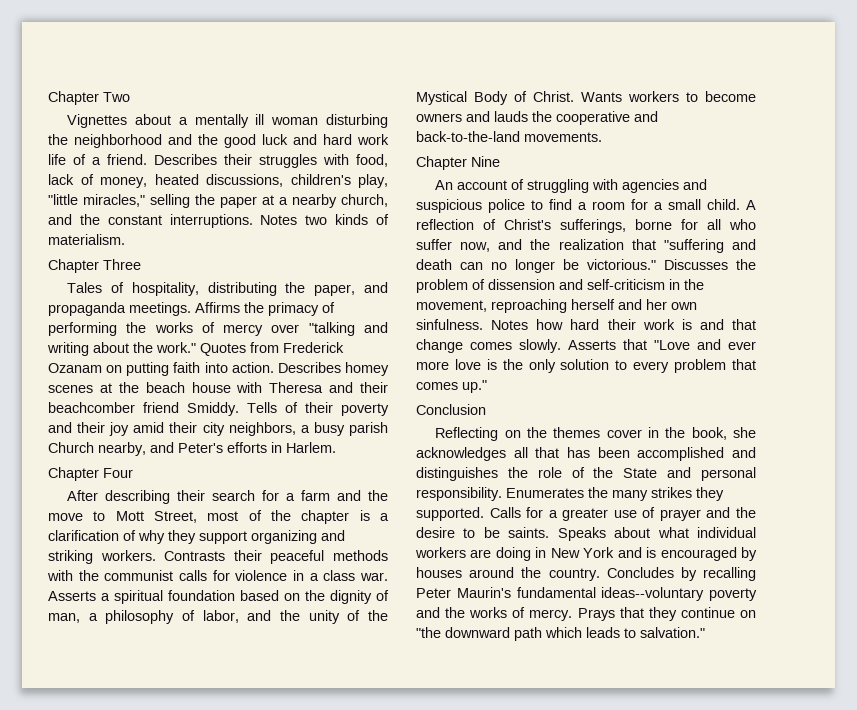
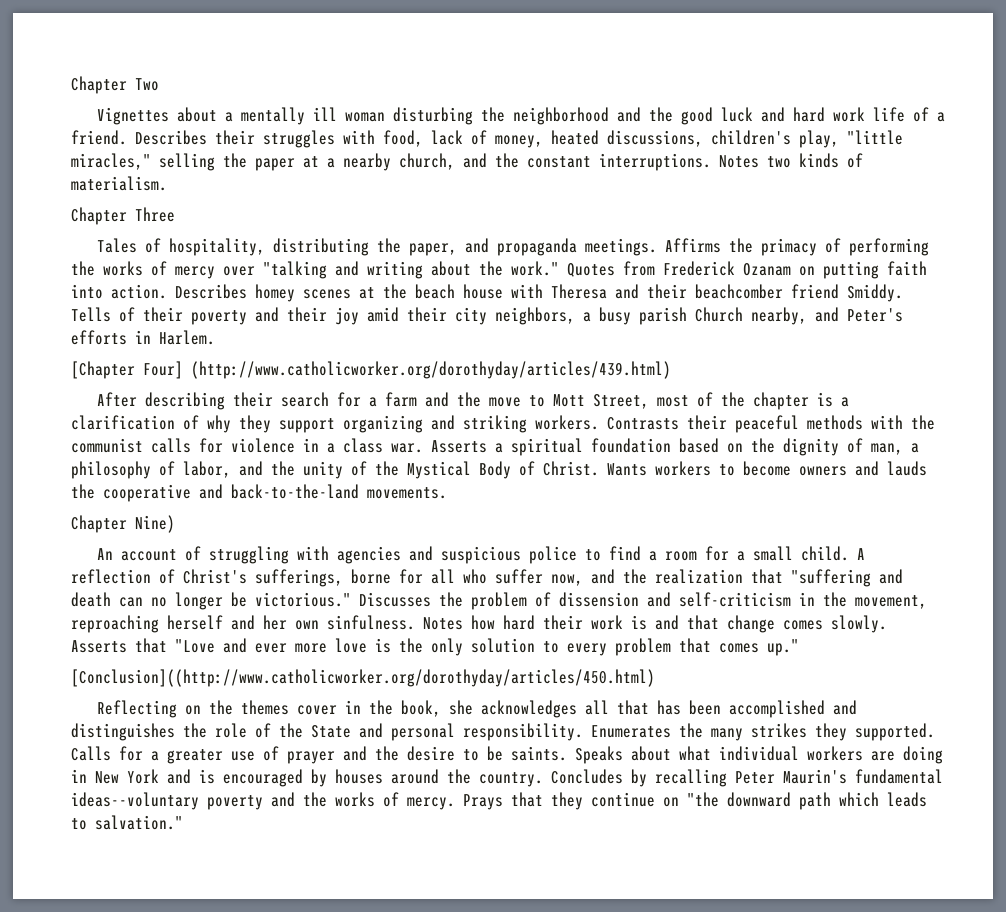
[48,467,133,481] Chapter Four -> [71,361,671,379] [Chapter Four] (http://www.catholicworker.org/dorothyday/articles/439.html)
[471,156,500,167] Nine -> [135,515,175,533] Nine)
[416,404,486,415] Conclusion -> [71,669,655,687] [Conclusion]((http://www.catholicworker.org/dorothyday/articles/450.html)

